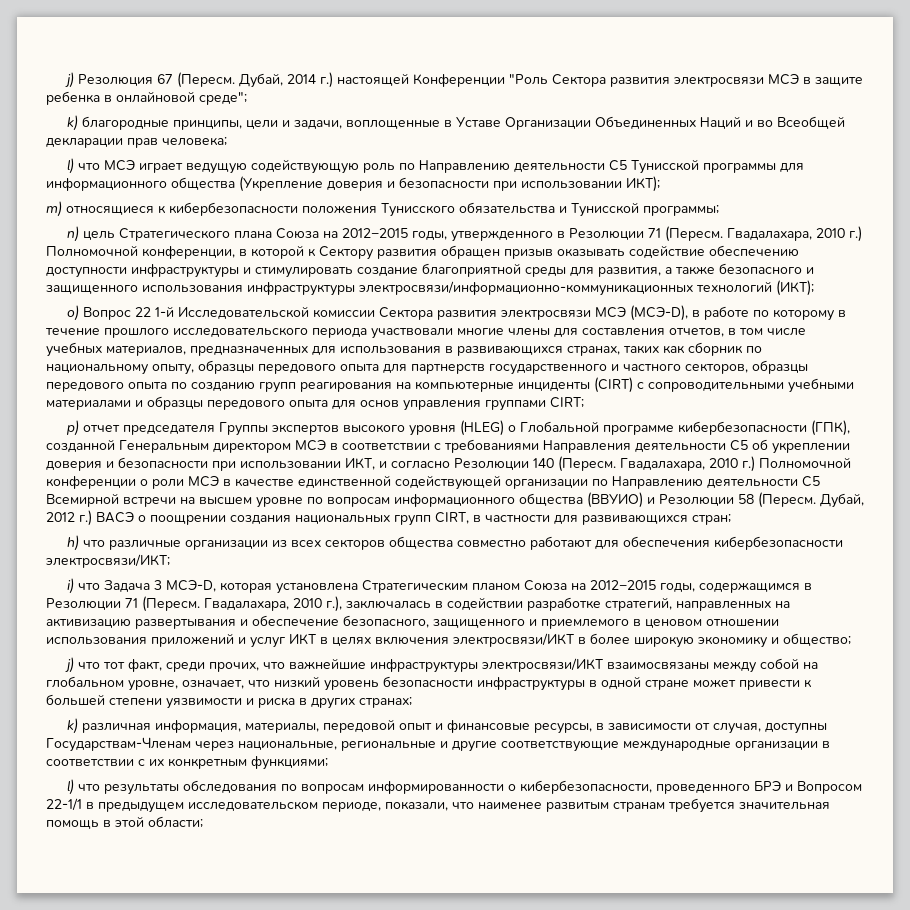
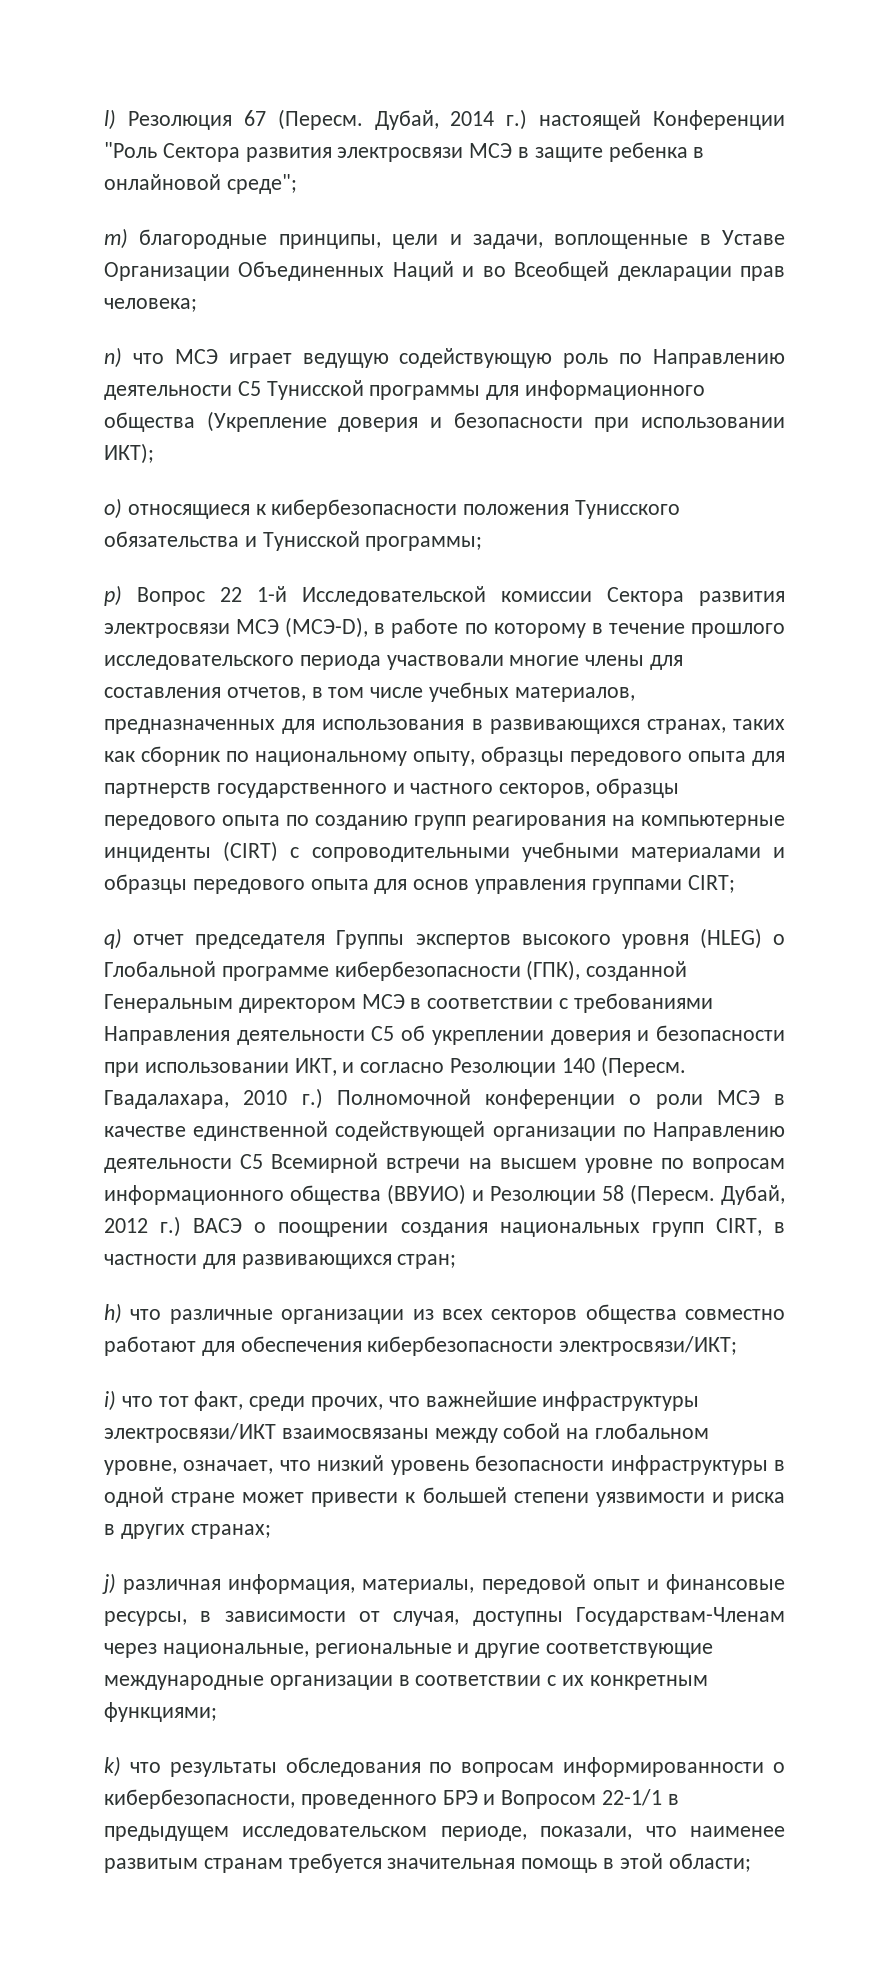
[64,72,74,88] j) -> [104,109,116,130] l)
[66,115,78,131] k) -> [104,228,128,249] m)
[66,158,74,174] l) -> [104,347,122,368] n)
[46,201,62,217] m) -> [104,498,122,519] o)
[66,226,862,242] [46,245,799,260] [46,263,814,278] [46,280,814,296] [66,305,79,321] n) цель Стратегического плана Союза на 2012−2015 годы, утвержденного в Резолюции 71 (Пересм. Гвадалахара, 2010 г.) Полномочной конференции, в которой к Сектору развития обращен призыв оказывать содействие обеспечению доступности инфраструктуры и стимулировать создание благоприятной среды для развития, а также безопасного и защищенного использования инфраструктуры электросвязи/информационно-коммуникационных технологий (ИКТ); // o) -> [104,585,122,606] p)
[65,420,79,436] p) -> [104,928,122,949] q)
[103,579,812,594] [46,596,790,612] [46,615,779,629] [46,633,851,648] [64,657,100,673] Задача 3 МСЭ-D, которая установлена Стратегическим планом Союза на 2012−2015 годы, содержащимся в Резолюции 71 (Пересм. Гвадалахара, 2010 г.), заключалась в содействии разработке стратегий, направленных на активизацию развертывания и обеспечение безопасного, защищенного и приемлемого в ценовом отношении использования приложений и услуг ИКТ в целях включения электросвязи/ИКТ в более широкую экономику и общество; // j) что -> (153, 1401) none
[66,718,78,734] k) -> [102,1573,116,1594] j)
[66,779,74,795] l) -> [104,1756,121,1777] k)

